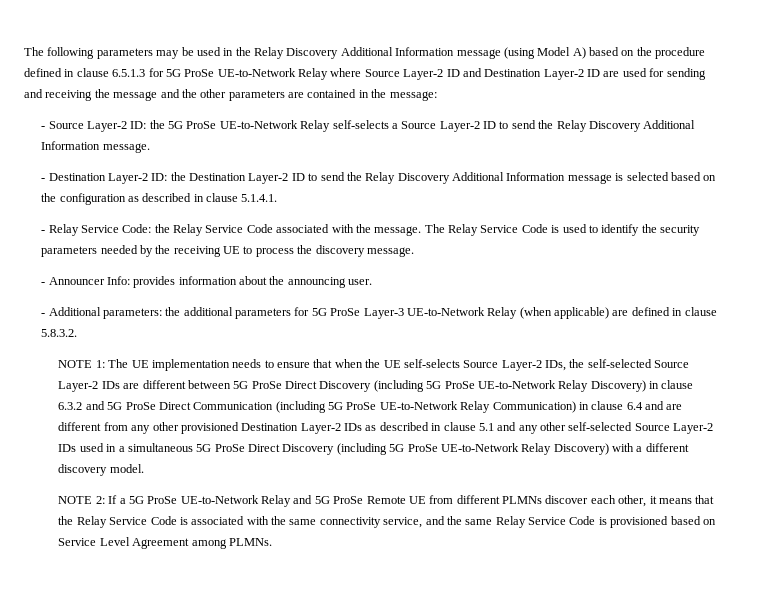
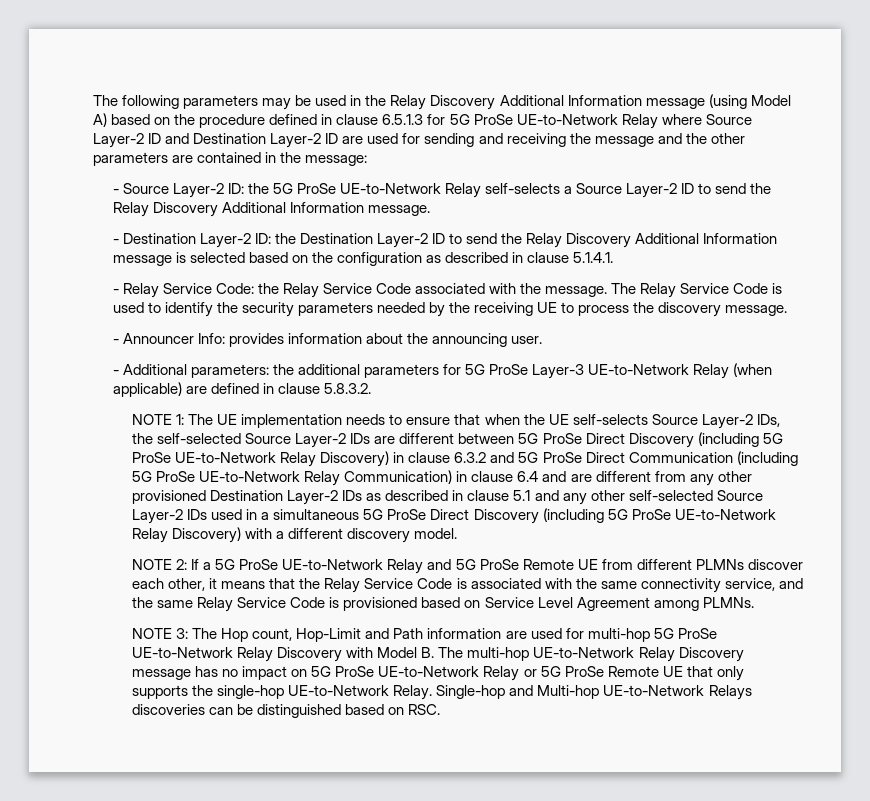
(272, 542) none -> [132,628,717,642] [132,647,744,662] [132,666,744,681] [132,685,752,700] [132,704,441,718] // NOTE 3: The Hop count, Hop-Limit and Path information are used for multi-hop 5G ProSe UE-to-Network Relay Discovery with Model B. The multi-hop UE-to-Network Relay Discovery message has no impact on 5G ProSe UE-to-Network Relay or 5G ProSe Remote UE that only supports the single-hop UE-to-Network Relay. Single-hop and Multi-hop UE-to-Network Relays discoveries can be distinguished based on RSC.

